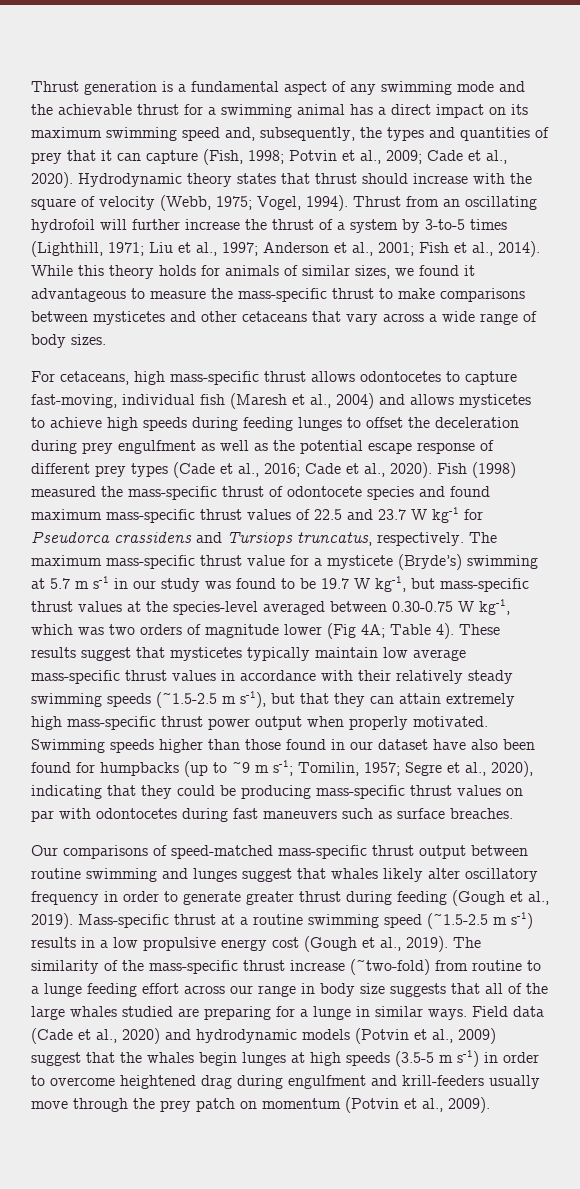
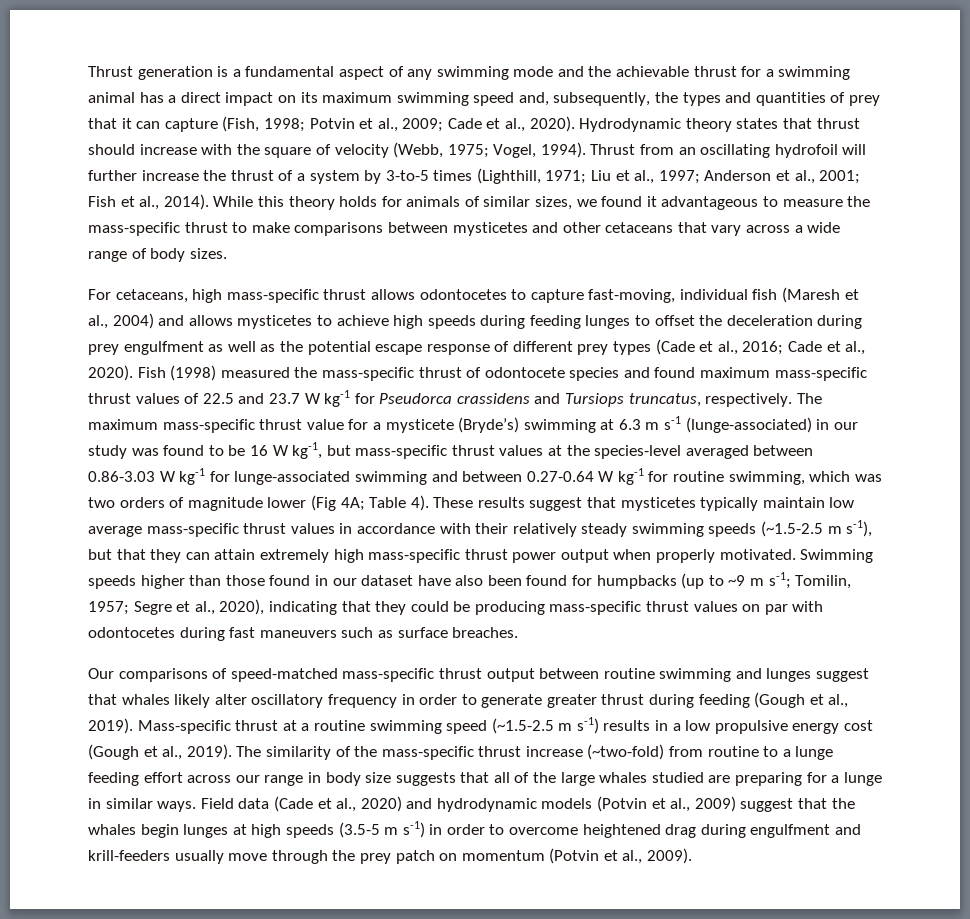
[50,578,70,589] 5.7 -> [618,419,641,430] 6.3
(109, 582) none -> [685,417,812,433] (lunge-associated)
[321,578,349,589] 19.7 -> [249,445,268,456] 16
[392,599,510,615] 0.30-0.75 W kg-1, -> [88,468,805,485] 0.86-3.03 W kg-1 for lunge-associated swimming and between 0.27-0.64 W kg-1 for routine swimming,

